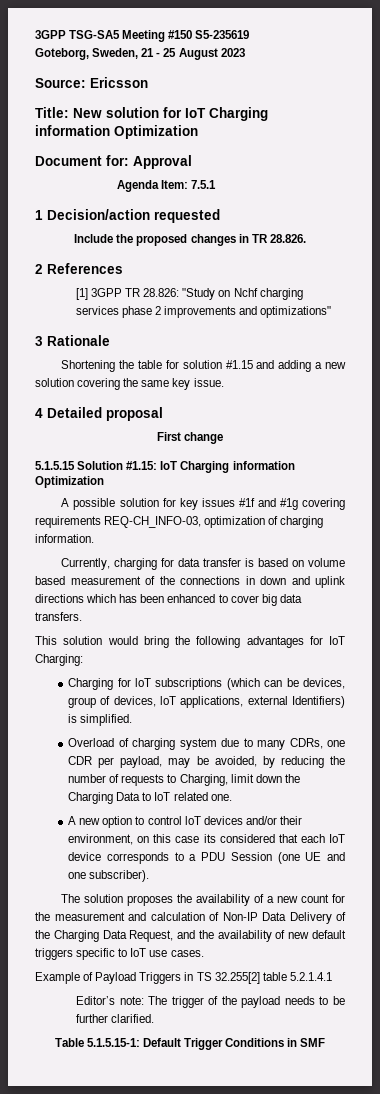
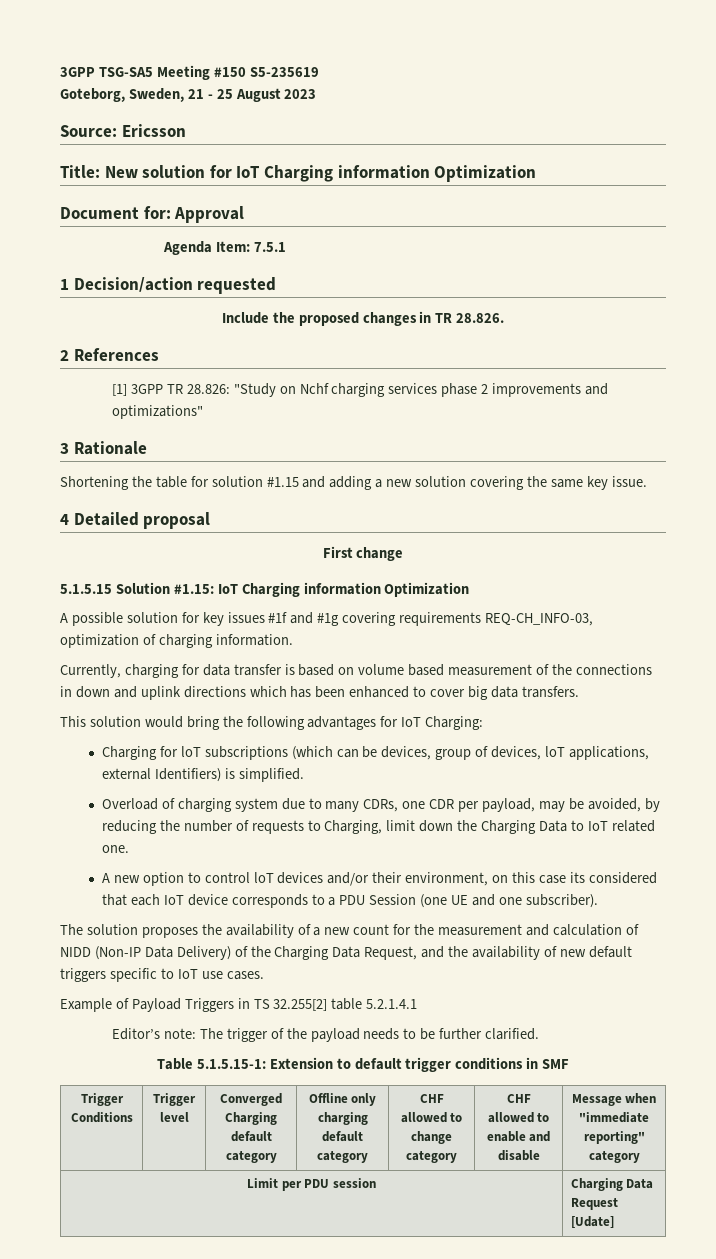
[222,912,332,924] Non-IP Data Delivery -> [60,946,231,960] NIDD (Non-IP Data Delivery)
[142,1038,326,1050] Default Trigger Conditions in SMF -> [269,1057,570,1072] [80,1093,124,1106] [70,1112,133,1123] [153,1093,196,1106] [159,1112,189,1122] [220,1093,282,1106] [225,1112,277,1125] [230,1131,272,1142] [225,1151,277,1163] [308,1093,377,1106] [317,1112,368,1125] [322,1131,363,1142] [317,1151,368,1163] [419,1094,444,1103] [400,1112,463,1123] [411,1131,452,1144] [406,1151,457,1163] [506,1094,531,1103] [487,1112,550,1123] [486,1131,551,1142] [497,1150,540,1161] [571,1093,657,1106] [579,1112,649,1123] [583,1131,645,1144] [588,1151,640,1163] [247,1178,376,1191] [570,1178,654,1191] [570,1198,618,1210] [570,1216,614,1228] Extension to default trigger conditions in SMF // Trigger Conditions | Trigger level | Converged Charging default category | Offline only charging default category | CHF allowed to change category | CHF allowed to enable and disable | Message when "immediate reporting" category // Limit per PDU session | Charging Data Request [Udate]

